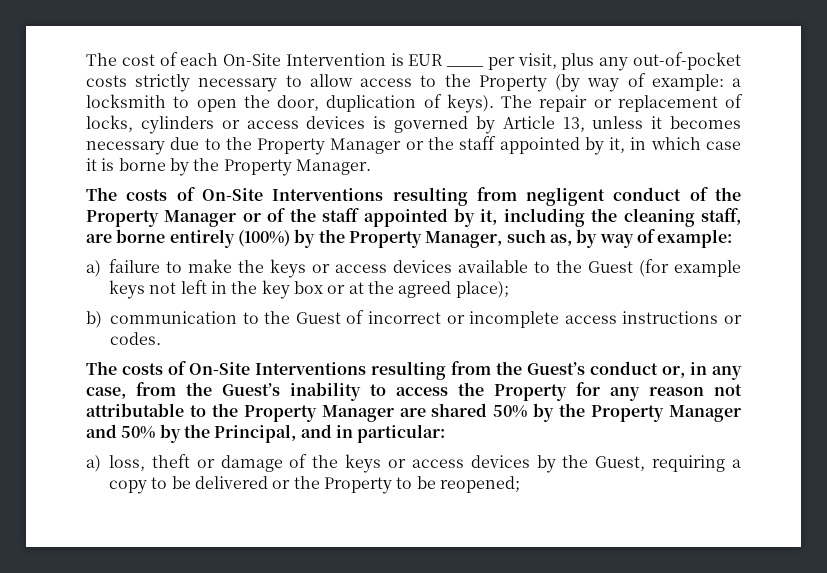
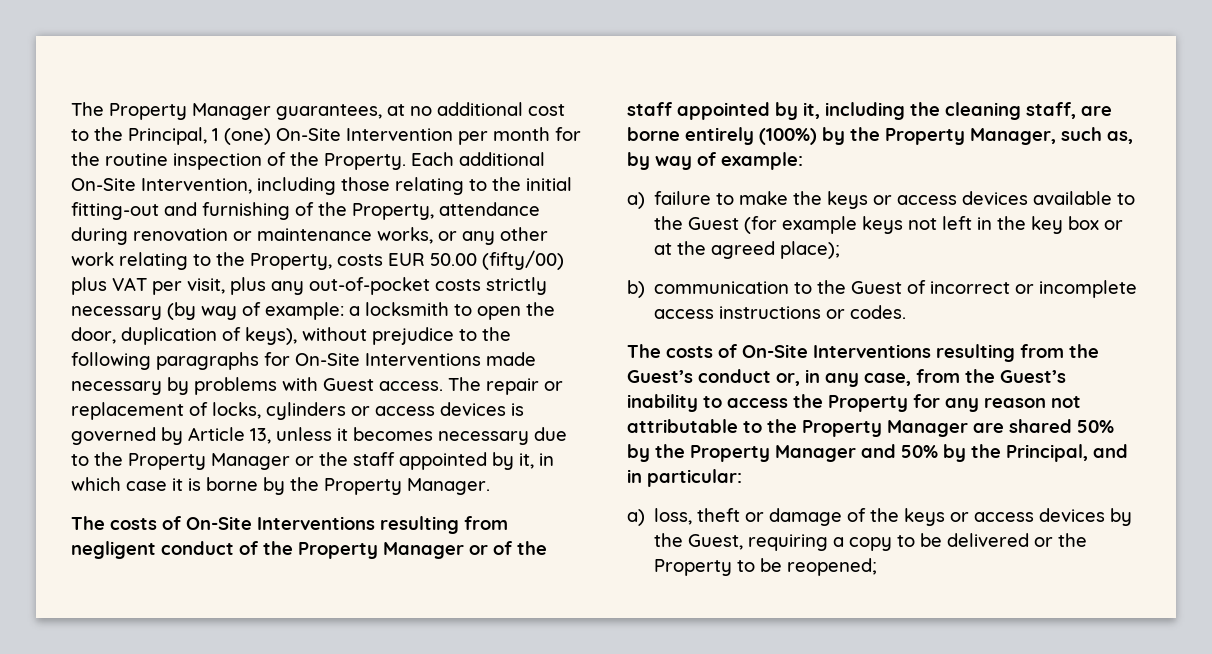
[86,52,444,66] [446,66,485,67] The cost of each On-Site Intervention is EUR ____ -> [71,102,565,120] [71,127,581,145] [71,152,545,170] [71,177,572,195] [71,202,540,220] [71,227,548,245] [71,250,564,270] [71,277,147,295] The Property Manager guarantees, at no additional cost to the Principal, 1 (one) On-Site Intervention per month for the routine inspection of the Property. Each additional On-Site Intervention, including those relating to the initial fitting-out and furnishing of the Property, attendance during renovation or maintenance works, or any other work relating to the Property, costs EUR 50.00 (fifty/00) plus VAT
[285,74,547,92] to allow access to the Property -> (162, 313) none
[446,94,494,113] keys). -> [245,327,511,345] [71,352,536,370] [71,377,443,395] keys), without prejudice to the following paragraphs for On-Site Interventions made necessary by problems with Guest access.

